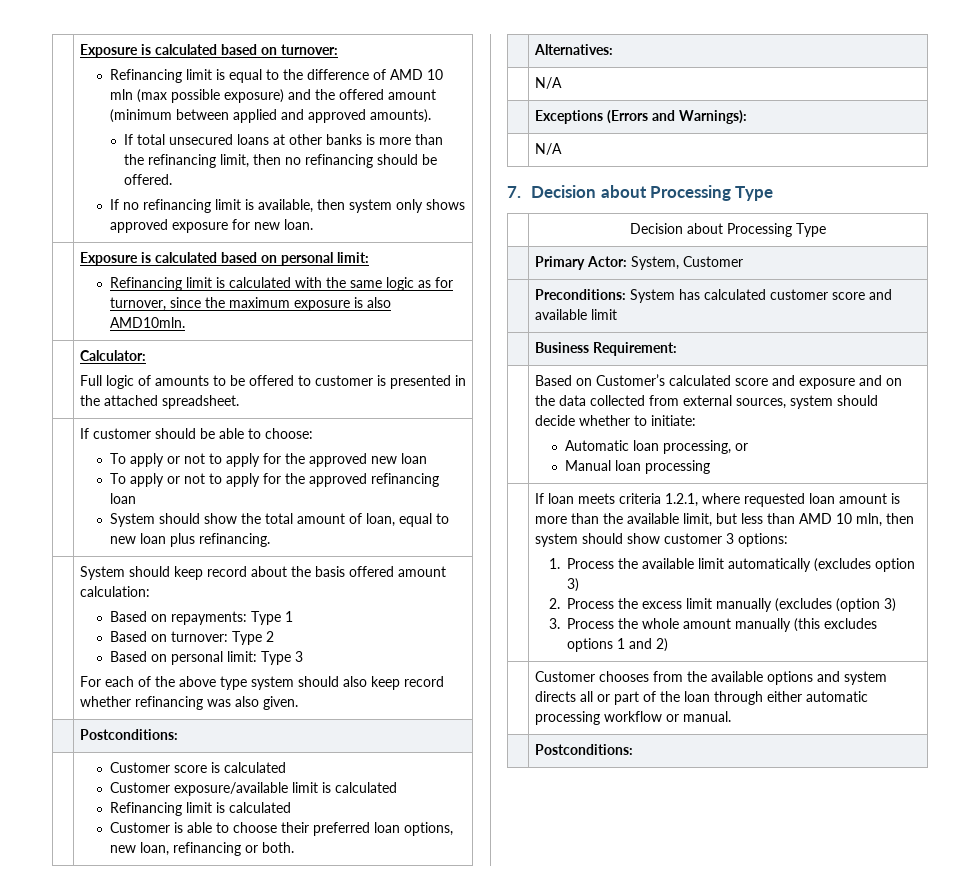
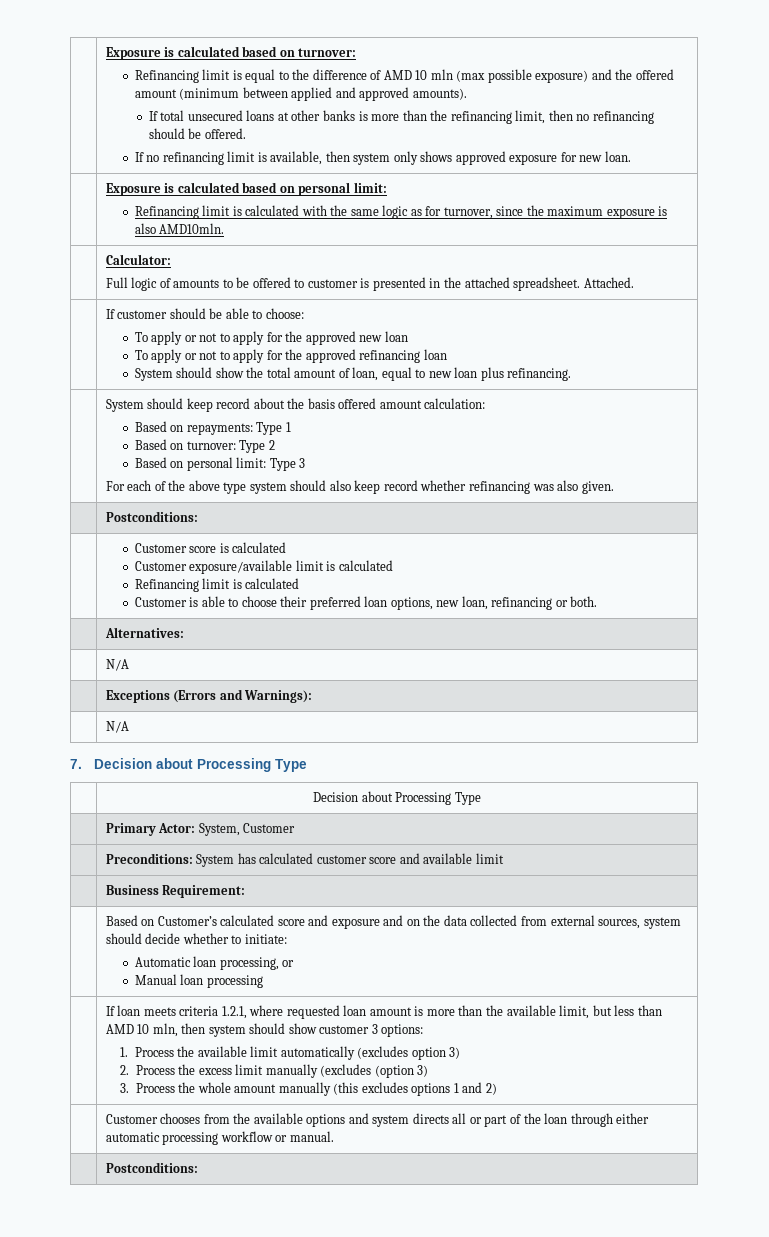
(239, 402) none -> [583,277,634,288] Attached.

